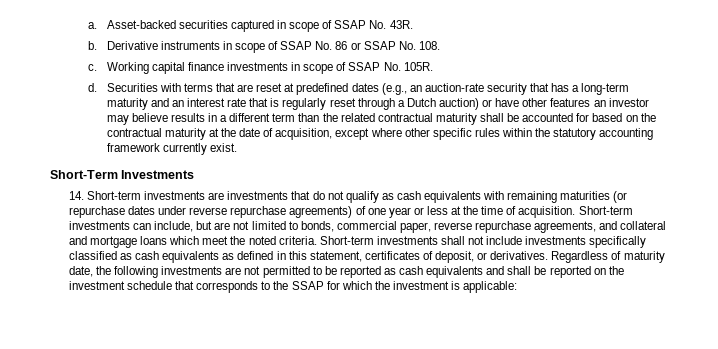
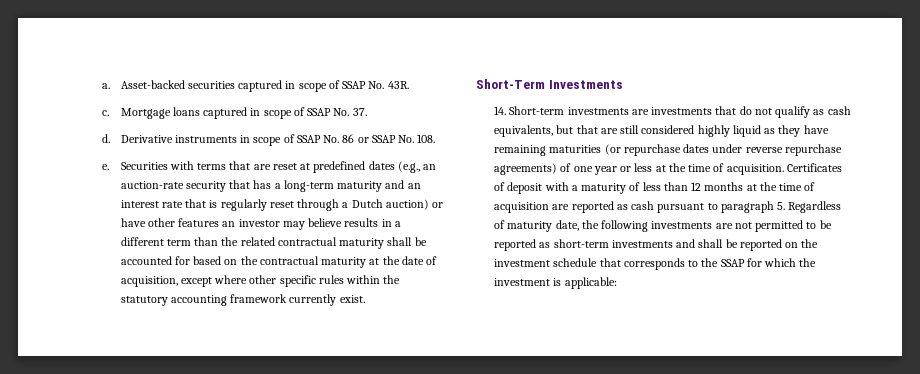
[87,41,97,50] b. -> [102,107,367,119] [102,134,111,143] c. Mortgage loans captured in scope of SSAP No. 37. // d.
[87,62,433,74] [87,83,97,92] c. Working capital finance investments in scope of SSAP No. 105R. // d. -> [102,164,110,170] e.
[424,191,505,203] equivalents with -> [494,125,829,137] equivalents, but that are still considered highly liquid as they have
[578,206,633,215] [68,221,667,233] [68,236,647,248] [68,251,549,263] Short-term investments can include, but are not limited to bonds, commercial paper, reverse repurchase agreements, and collateral and mortgage loans which meet the noted criteria. Short-term investments shall not include investments specifically classified as cash equivalents as defined in this statement, certificates of deposit, or derivatives. -> [786,163,842,172] [494,182,816,194] [494,201,786,213] Certificates of deposit with a maturity of less than 12 months at the time of acquisition are reported as cash pursuant to paragraph 5.
[399,266,484,278] cash equivalents -> [553,239,673,248] short-term investments

